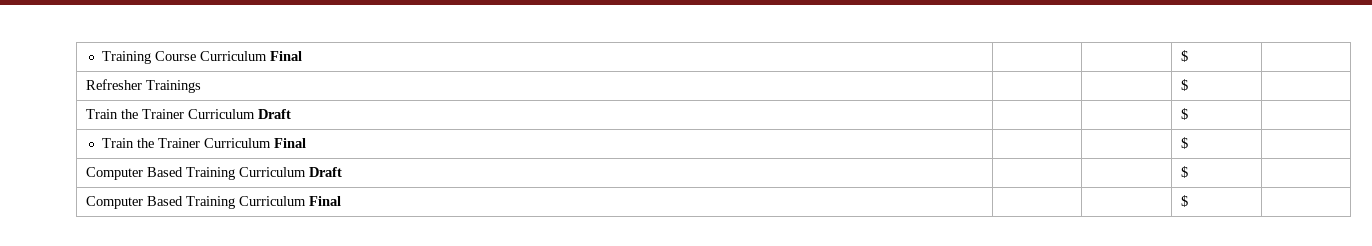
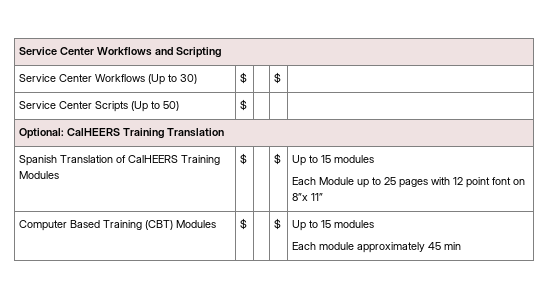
[101,51,302,64] [1180,50,1188,62] [85,79,201,93] [1180,79,1188,91] [85,109,291,119] [1180,108,1188,120] [101,138,306,148] [1180,137,1188,149] [85,167,342,180] [1180,166,1188,178] [85,196,341,209] [1180,195,1188,207] Training Course Curriculum Final | | | $ | // Refresher Trainings | | | $ | // Train the Trainer Curriculum Draft | | | $ | // Train the Trainer Curriculum Final | | | $ | // Computer Based Training Curriculum Draft | | | $ | // Computer Based Training Curriculum Final | | | $ | -> [19,47,222,58] [19,74,198,85] [240,72,248,84] [274,72,282,84] [19,101,180,112] [240,99,248,111] [19,128,225,139] [19,155,221,166] [19,171,60,179] [240,153,248,165] [274,153,282,165] [292,155,375,166] [292,177,526,188] [292,193,324,201] [19,220,217,231] [240,218,248,230] [274,218,282,230] [292,220,375,231] [292,242,462,253] Service Center Workflows and Scripting // Service Center Workflows (Up to 30) | $ | | $ | // Service Center Scripts (Up to 50) | $ | | | // Optional: CalHEERS Training Translation // Spanish Translation of CalHEERS Training Modules | $ | | $ | Up to 15 modules // Each Module up to 25 pages with 12 point font on 8”x 11” // Computer Based Training (CBT) Modules | $ | | $ | Up to 15 modules // Each module approximately 45 min

